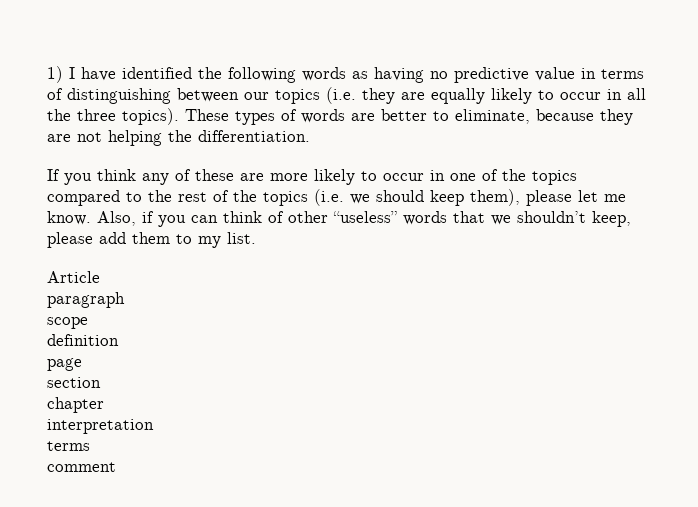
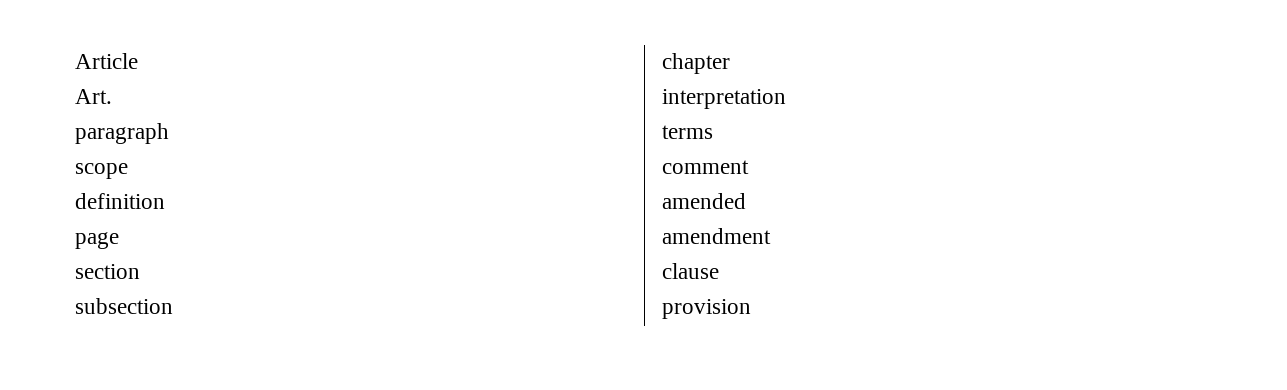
[47,66,644,83] [47,87,646,104] [47,108,633,125] [47,130,310,146] [47,169,577,185] [47,189,626,206] [47,211,631,227] [47,232,256,248] [47,271,100,283] 1) I have identified the following words as having no predictive value in terms of distinguishing between our topics (i.e. they are equally likely to occur in all the three topics). These types of words are better to eliminate, because they are not helping the differentiation. // If you think any of these are more likely to occur in one of the topics compared to the rest of the topics (i.e. we should keep them), please let me know. Also, if you can think of other “useless” words that we shouldn’t keep, please add them to my list. // Article -> [75,53,138,69] [75,89,112,104] Article // Art.
(101, 382) none -> [75,298,173,314] // subsection
(116, 467) none -> [662,193,746,209] [662,228,771,244] [662,263,719,279] [662,299,751,319] // amended // amendment // clause // provision

